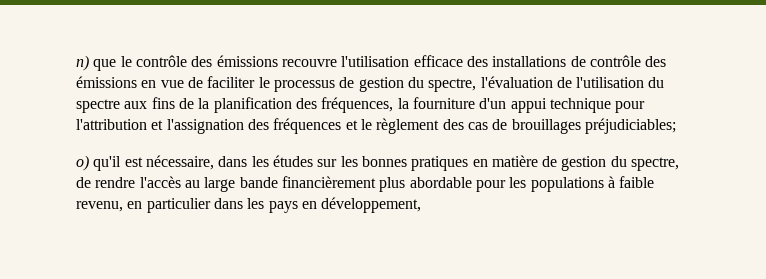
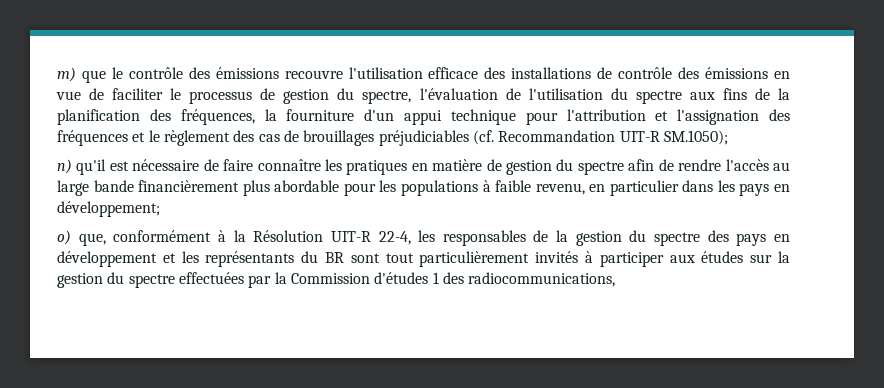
[76,55,89,71] n) -> [57,67,76,82] m)
[584,118,676,134] [76,155,407,171] préjudiciables; // o) qu'il est nécessaire, dans les études sur les bonnes -> [378,130,728,146] [57,159,342,175] préjudiciables (cf. Recommandation UIT-R SM.1050); // n) qu'il est nécessaire de faire connaître les
[631,157,680,171] spectre, -> [577,159,655,175] spectre afin
[321,197,422,213] développement, -> [57,201,160,217] [57,230,790,246] [57,251,790,267] [57,272,616,288] développement; // o) que, conformément à la Résolution UIT-R 22-4, les responsables de la gestion du spectre des pays en développement et les représentants du BR sont tout particulièrement invités à participer aux études sur la gestion du spectre effectuées par la Commission d'études 1 des radiocommunications,

